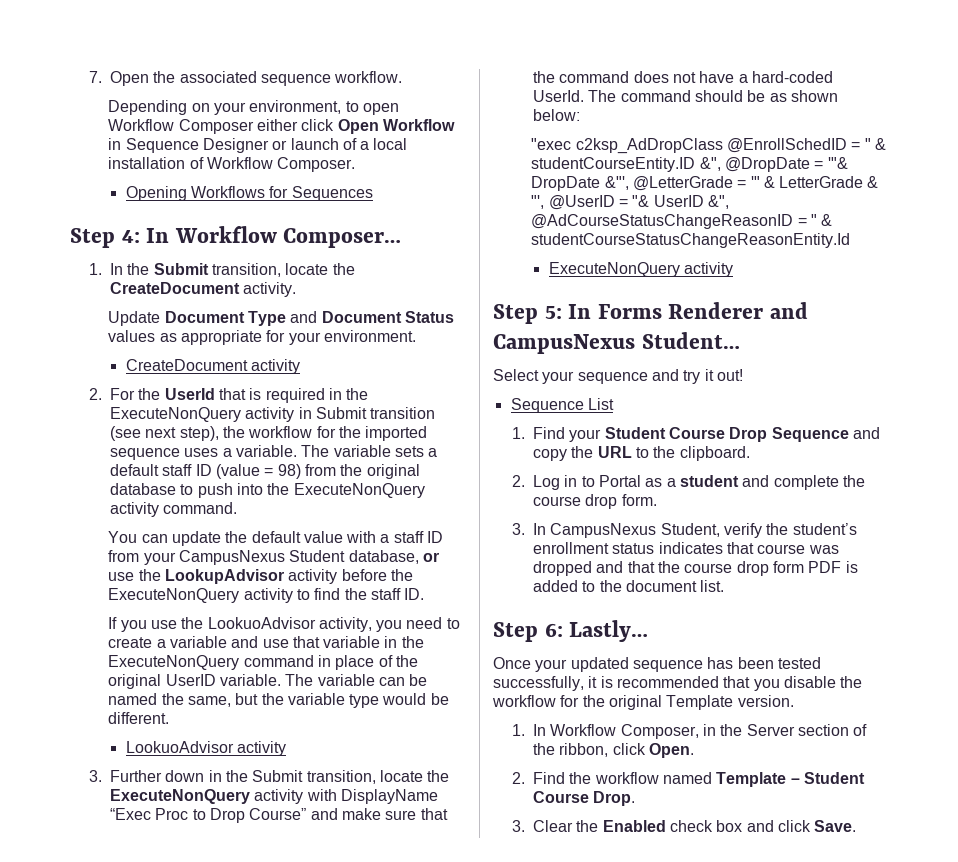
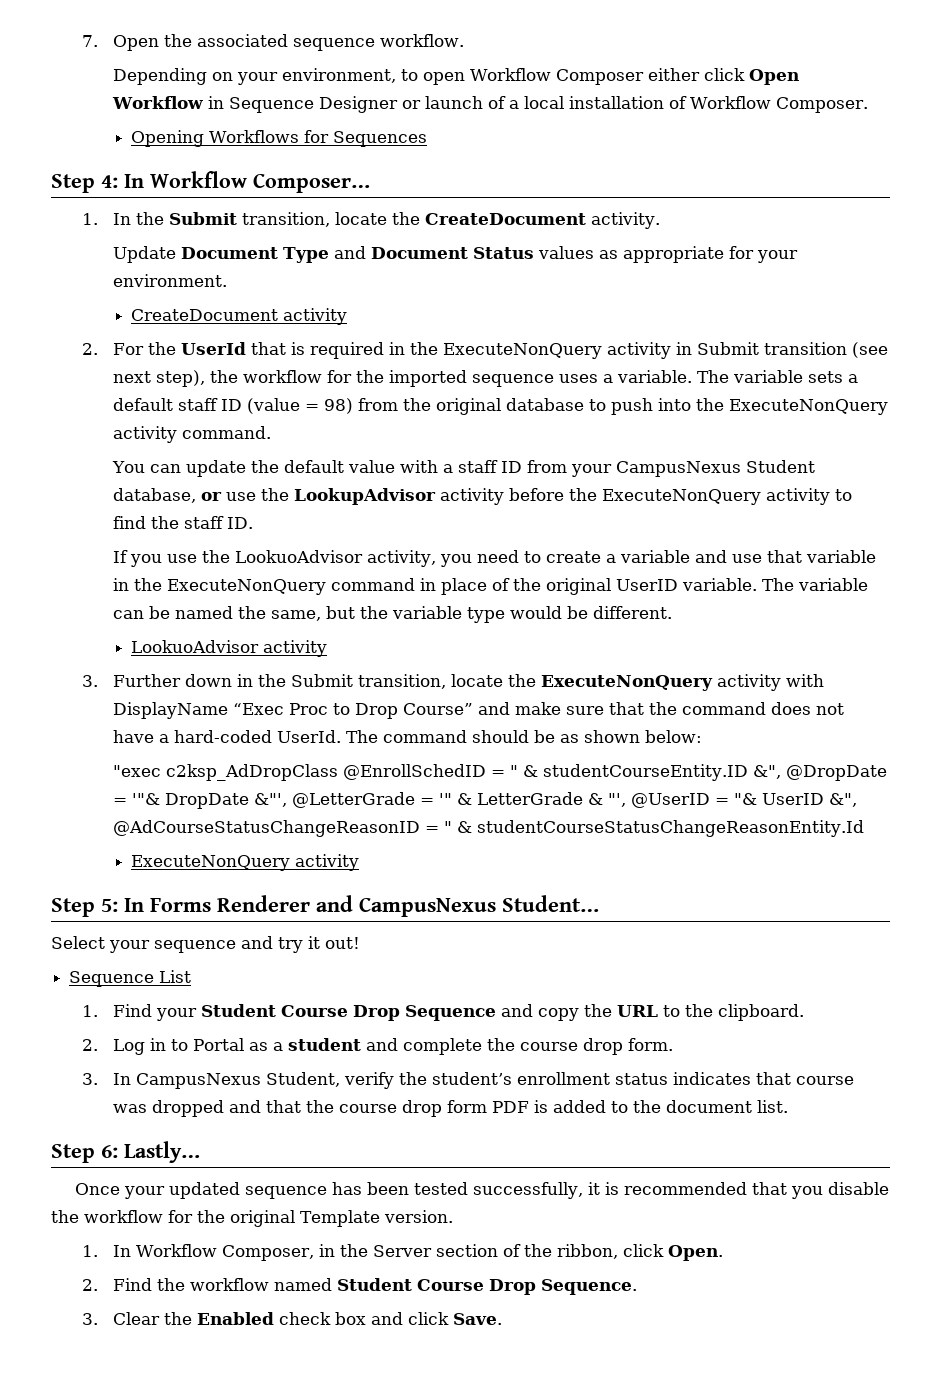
[716,772,866,787] [533,791,636,806] Template – Student Course Drop. -> [337,1278,638,1295] Student Course Drop Sequence.

